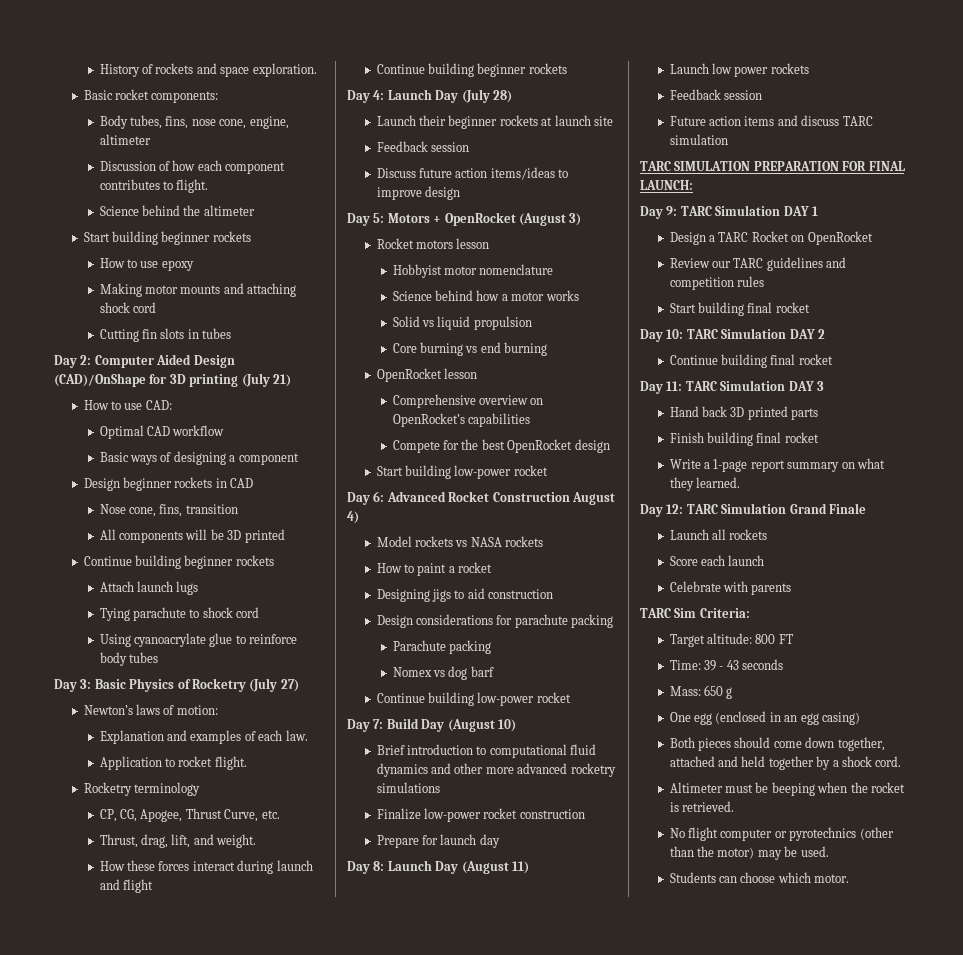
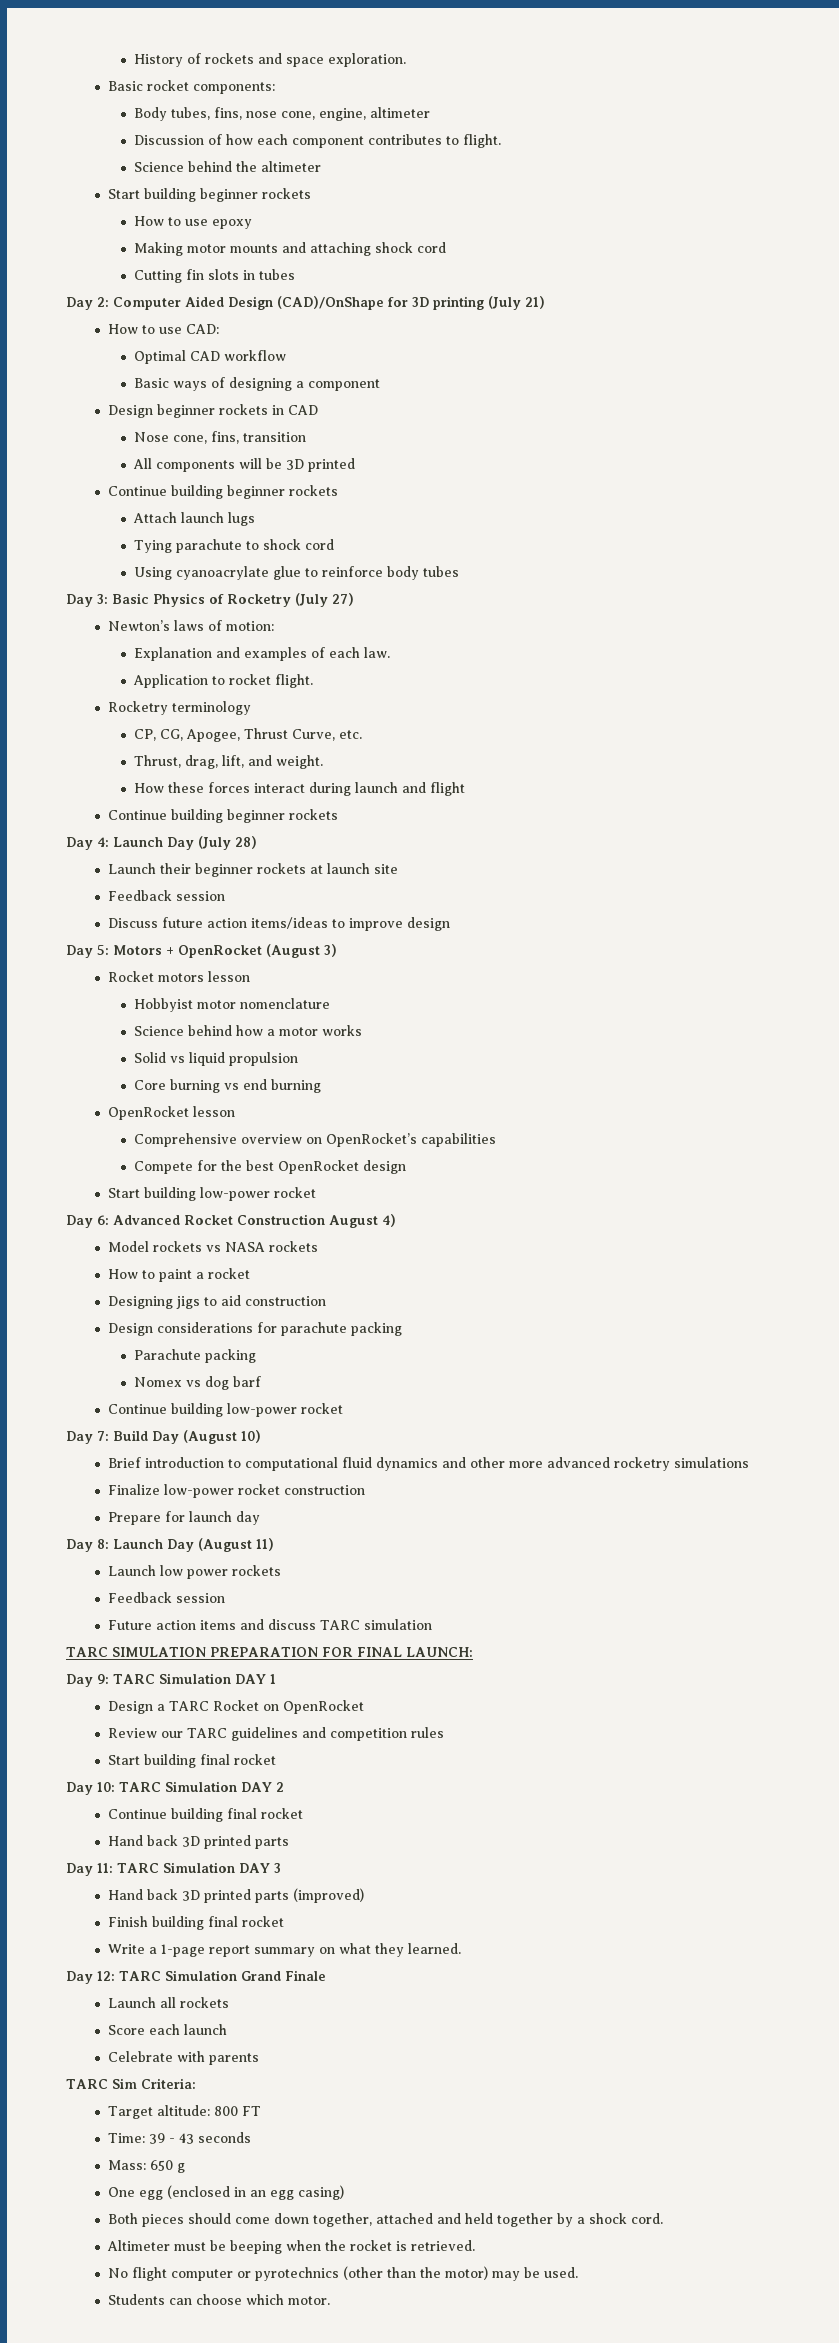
(833, 359) none -> [107,1835,289,1849] // Hand back 3D printed parts
(819, 414) none -> [292,1888,364,1903] (improved)

